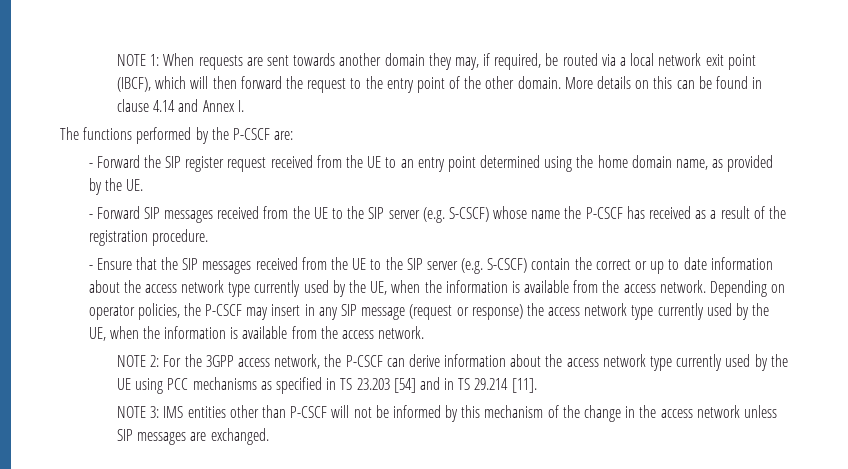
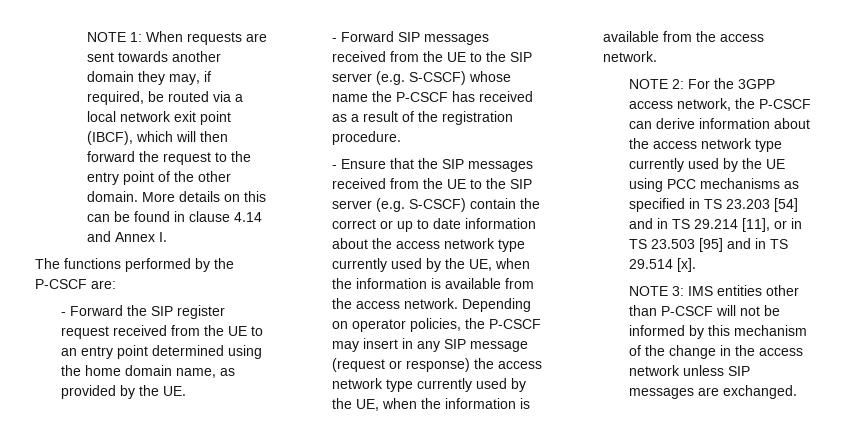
[511,378,537,393] [11]. -> [741,218,802,232] [628,238,788,252] [628,258,696,272] [11], or in TS 23.503 [95] and in TS 29.514 [x].

